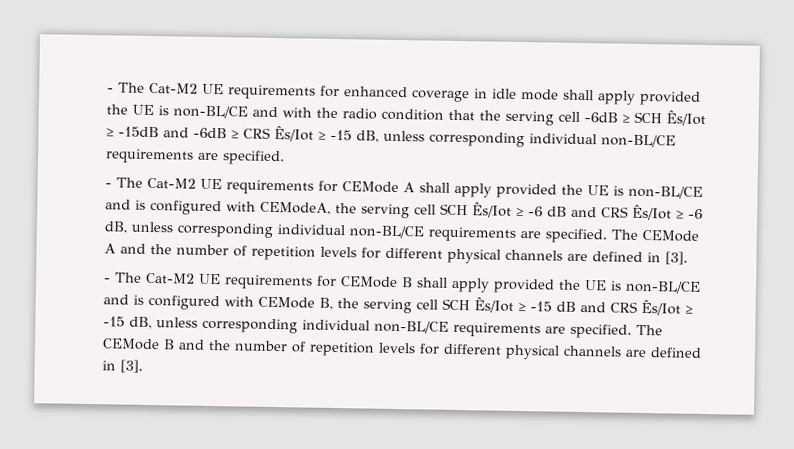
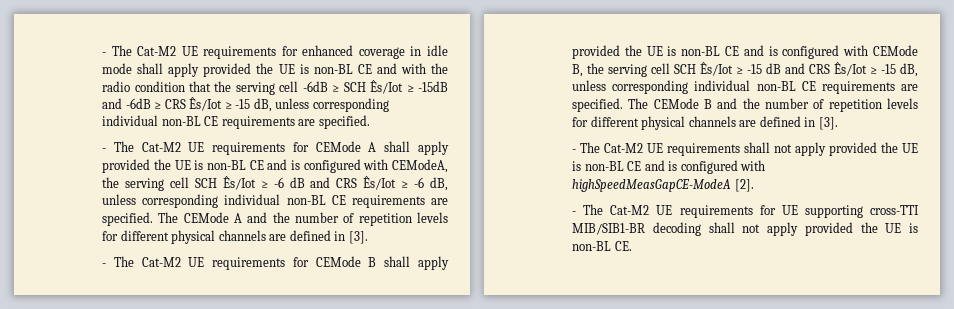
[172,105,248,119] non-BL/CE -> [313,64,372,74] non-BL CE
[600,134,676,148] non-BL/CE -> [161,116,219,126] non-BL CE
[627,185,703,199] non-BL/CE -> [206,160,264,170] non-BL CE
[348,225,424,239] non-BL/CE -> [286,195,346,205] non-BL CE
[624,280,701,294] non-BL/CE -> [681,46,740,56] non-BL CE
[373,320,449,334] non-BL/CE -> [756,81,816,91] non-BL CE
(143, 366) none -> [572,142,918,156] [572,160,766,174] [572,179,754,192] [572,204,919,218] [572,222,918,236] [572,241,632,251] // - The Cat-M2 UE requirements shall not apply provided the UE is non-BL CE and is configured with highSpeedMeasGapCE-ModeA [2]. // - The Cat-M2 UE requirements for UE supporting cross-TTI MIB/SIB1-BR decoding shall not apply provided the UE is non-BL CE.

